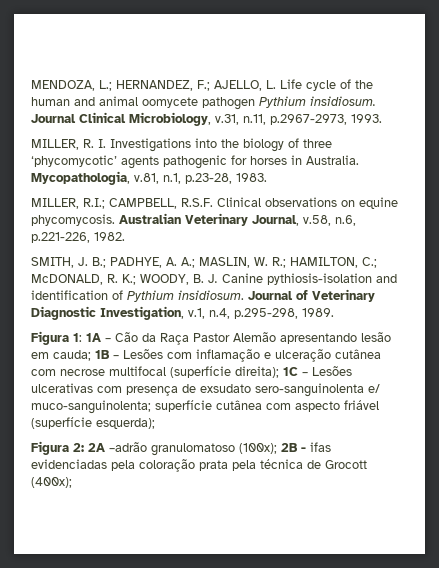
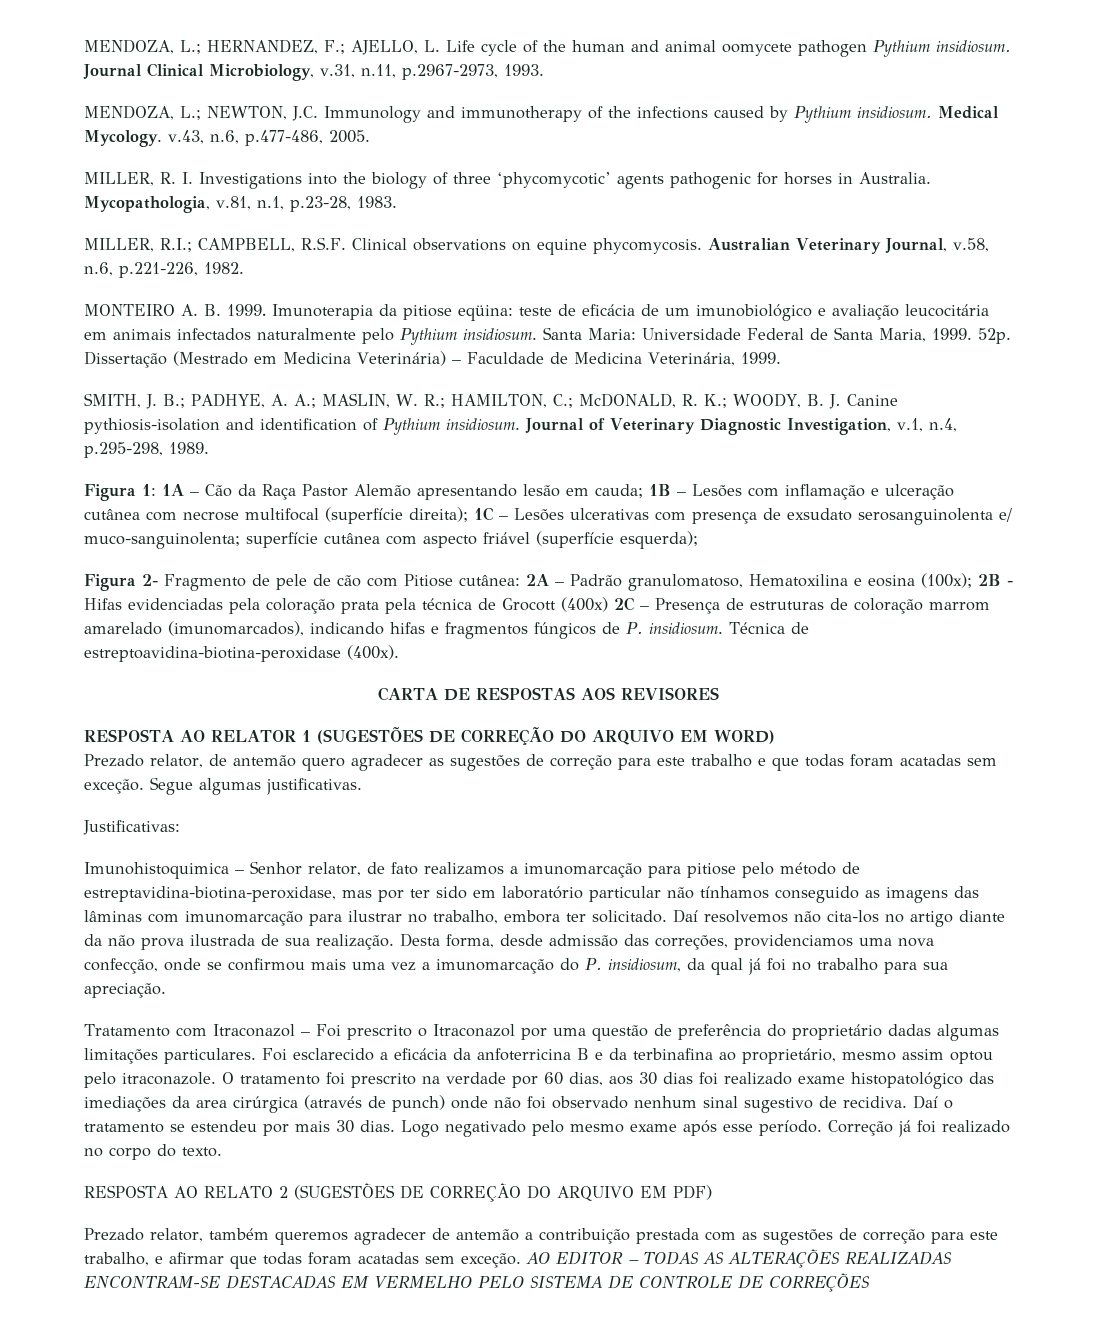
(382, 118) none -> [84,105,999,123] [84,130,370,147] // MENDOZA, L.; NEWTON, J.C. Immunology and immunotherapy of the infections caused by Pythium insidiosum. Medical Mycology. v.43, n.6, p.477-486, 2005.
(125, 236) none -> [84,304,989,321] [84,327,1011,345] [84,351,781,368] // MONTEIRO A. B. 1999. Imunoterapia da pitiose eqüina: teste de eficácia de um imunobiológico e avaliação leucocitária em animais infectados naturalmente pelo Pythium insidiosum. Santa Maria: Universidade Federal de Santa Maria, 1999. 52p. Dissertação (Mestrado em Medicina Veterinária) – Faculdade de Medicina Veterinária, 1999.
[255,383,364,397] sero-sanguinolenta -> [858,508,993,525] serosanguinolenta
[73,442,235,456] 2: 2A –adrão granulomatoso -> [142,574,915,591] 2- Fragmento de pele de cão com Pitiose cutânea: 2A – Padrão granulomatoso, Hematoxilina e eosina
[310,442,331,452] ifas -> [84,598,122,610] Hifas
[31,477,72,488] (400x); -> [561,597,990,614] [84,621,809,639] [84,645,399,662] [378,687,719,701] [84,727,775,745] [84,754,997,771] [84,777,362,795] [83,820,180,835] [84,861,860,879] [84,886,979,903] [84,909,1005,927] [84,933,934,950] [84,958,948,975] [84,983,166,998] [84,1024,999,1041] [84,1048,993,1064] [84,1072,994,1089] [84,1095,953,1113] [84,1120,1010,1137] [84,1144,222,1160] [84,1183,712,1202] [84,1228,998,1245] [84,1249,952,1269] [84,1273,870,1292] (400x) 2C – Presença de estruturas de coloração marrom amarelado (imunomarcados), indicando hifas e fragmentos fúngicos de P. insidiosum. Técnica de estreptoavidina-biotina-peroxidase (400x). // CARTA DE RESPOSTAS AOS REVISORES // RESPOSTA AO RELATOR 1 (SUGESTÕES DE CORREÇÃO DO ARQUIVO EM WORD) // Prezado relator, de antemão quero agradecer as sugestões de correção para este trabalho e que todas foram acatadas sem exceção. Segue algumas justificativas. // Justificativas: // Imunohistoquimica – Senhor relator, de fato realizamos a imunomarcação para pitiose pelo método de estreptavidina-biotina-peroxidase, mas por ter sido em laboratório particular não tínhamos conseguido as imagens das lâminas com imunomarcação para ilustrar no trabalho, embora ter solicitado. Daí resolvemos não cita-los no artigo diante da não prova ilustrada de sua realização. Desta forma, desde admissão das correções, providenciamos uma nova confecção, onde se confirmou mais uma vez a imunomarcação do P. insidiosum, da qual já foi no trabalho para sua apreciação. // Tratamento com Itraconazol – Foi prescrito o Itraconazol por uma questão de preferência do proprietário dadas algumas limitações particulares. Foi esclarecido a eficácia da anfoterricina B e da terbinafina ao proprietário, mesmo assim optou pelo itraconazole. O tratamento foi prescrito na verdade por 60 dias, aos 30 dias foi realizado exame histopatológico das imediações da area cirúrgica (através de punch) onde não foi observado nenhum sinal sugestivo de recidiva. Daí o tratamento se estendeu por mais 30 dias. Logo negativado pelo mesmo exame após esse período. Correção já foi realizado no corpo do texto. // RESPOSTA AO RELATO 2 (SUGESTÕES DE CORREÇÃO DO ARQUIVO EM PDF) // Prezado relator, também queremos agradecer de antemão a contribuição prestada com as sugestões de correção para este trabalho, e afirmar que todas foram acatadas sem exceção. AO EDITOR – TODAS AS ALTERAÇÕES REALIZADAS ENCONTRAM-SE DESTACADAS EM VERMELHO PELO SISTEMA DE CONTROLE DE CORREÇÕES

